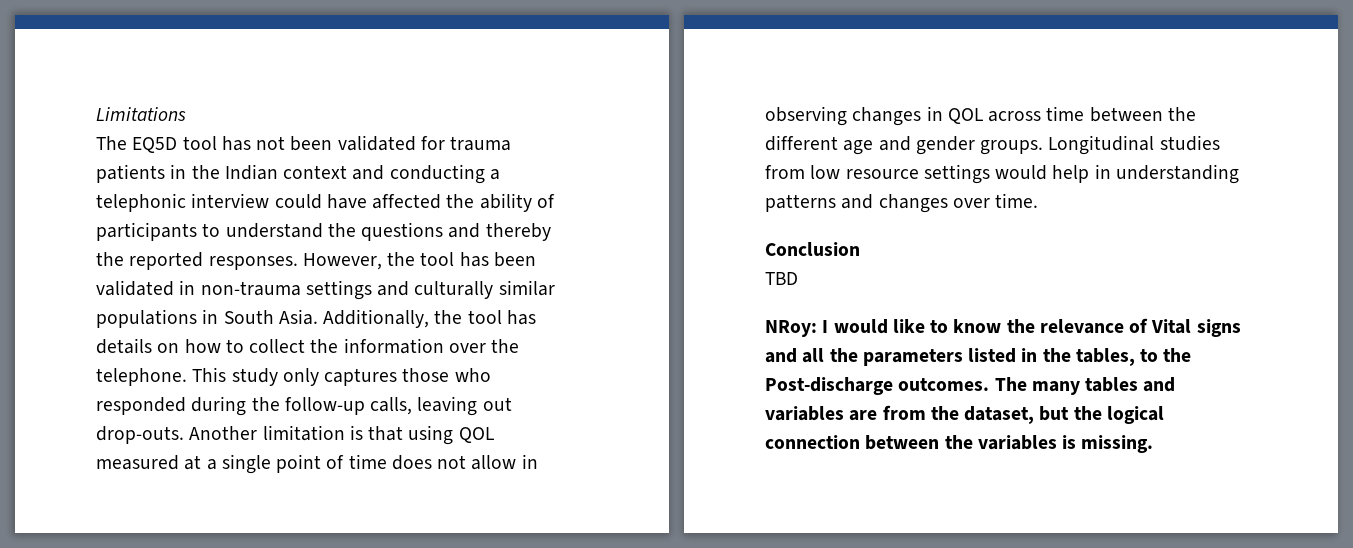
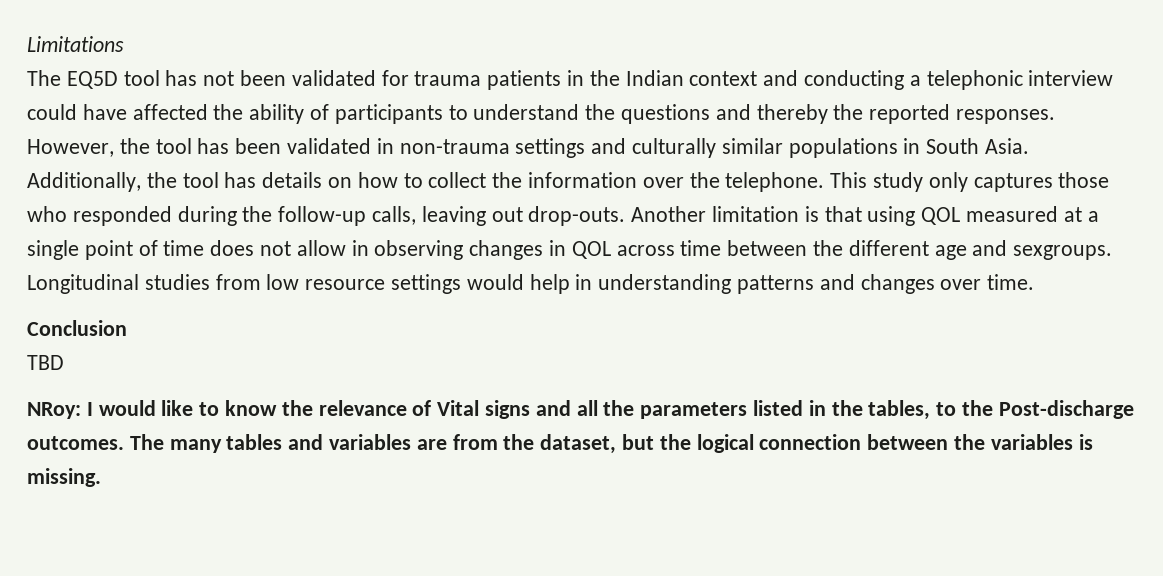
[915,136,1044,155] gender groups. -> [1013,245,1113,260] sexgroups.

